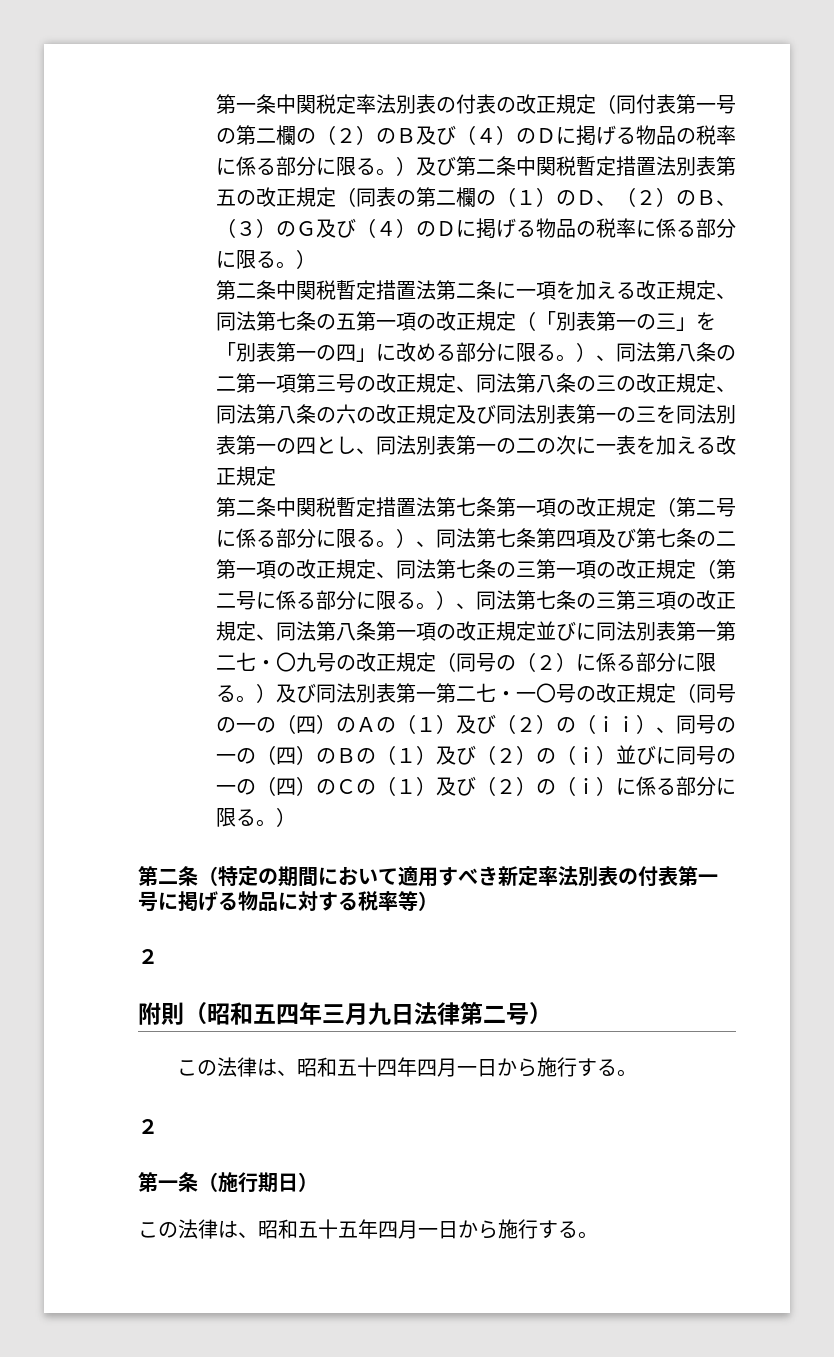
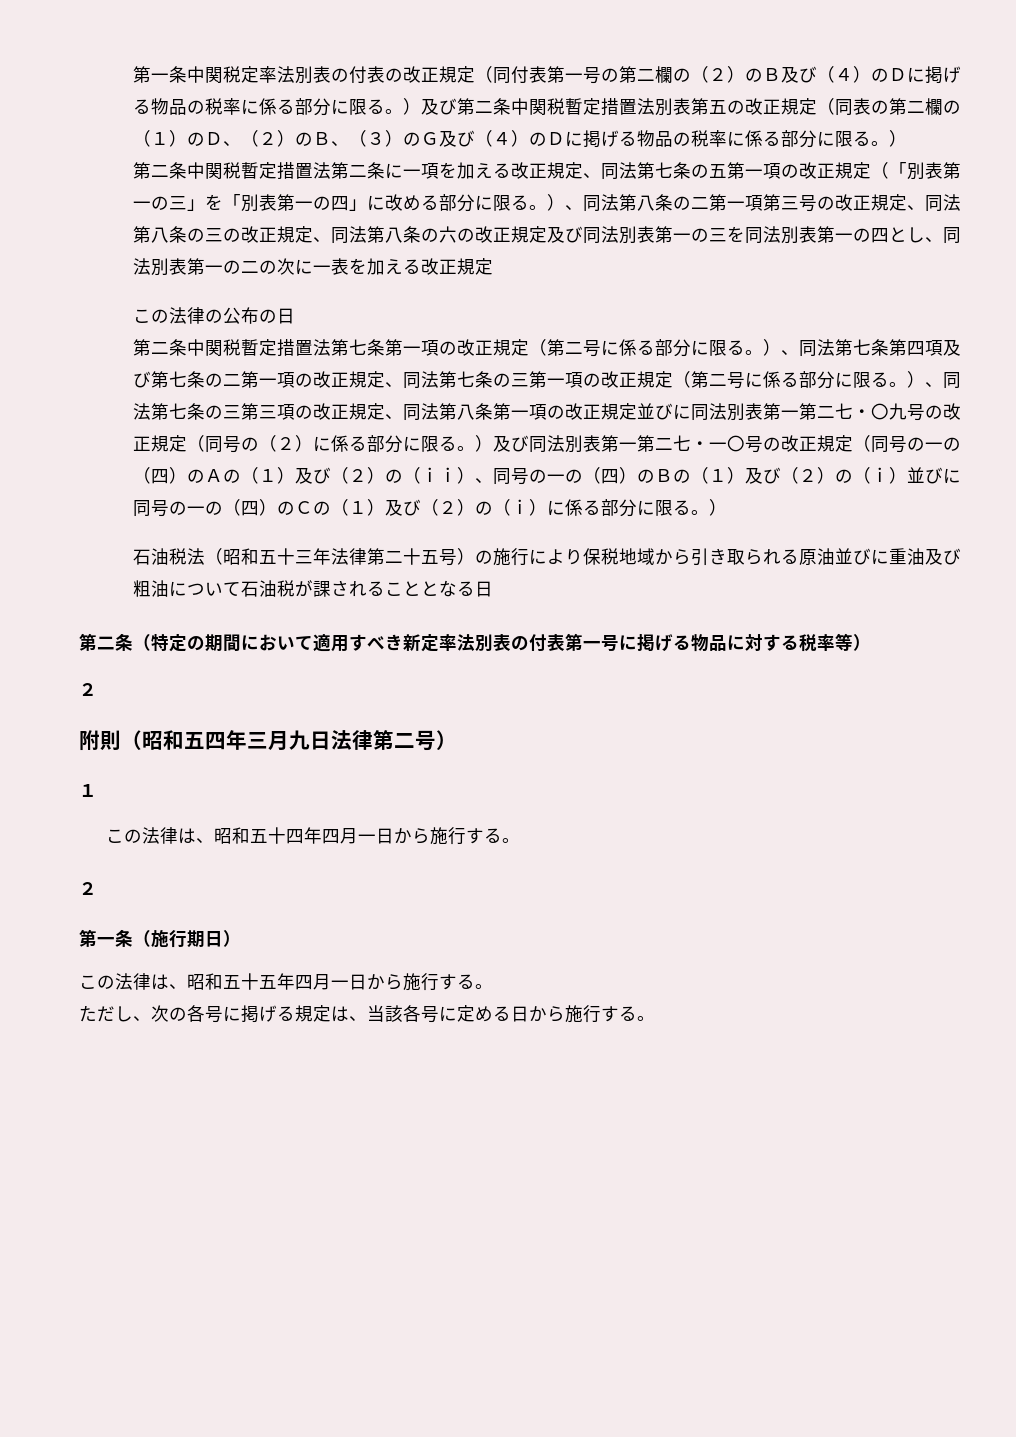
(276, 476) none -> [132,307,295,324] // この法律の公布の日
(296, 817) none -> [132,548,961,566] [132,580,493,597] // 石油税法（昭和五十三年法律第二十五号）の施行により保税地域から引き取られる原油並びに重油及び粗油について石油税が課されることとなる日
(552, 1013) none -> [79,784,97,797] // １
(598, 1235) none -> [79,1005,655,1023] // ただし、次の各号に掲げる規定は、当該各号に定める日から施行する。

